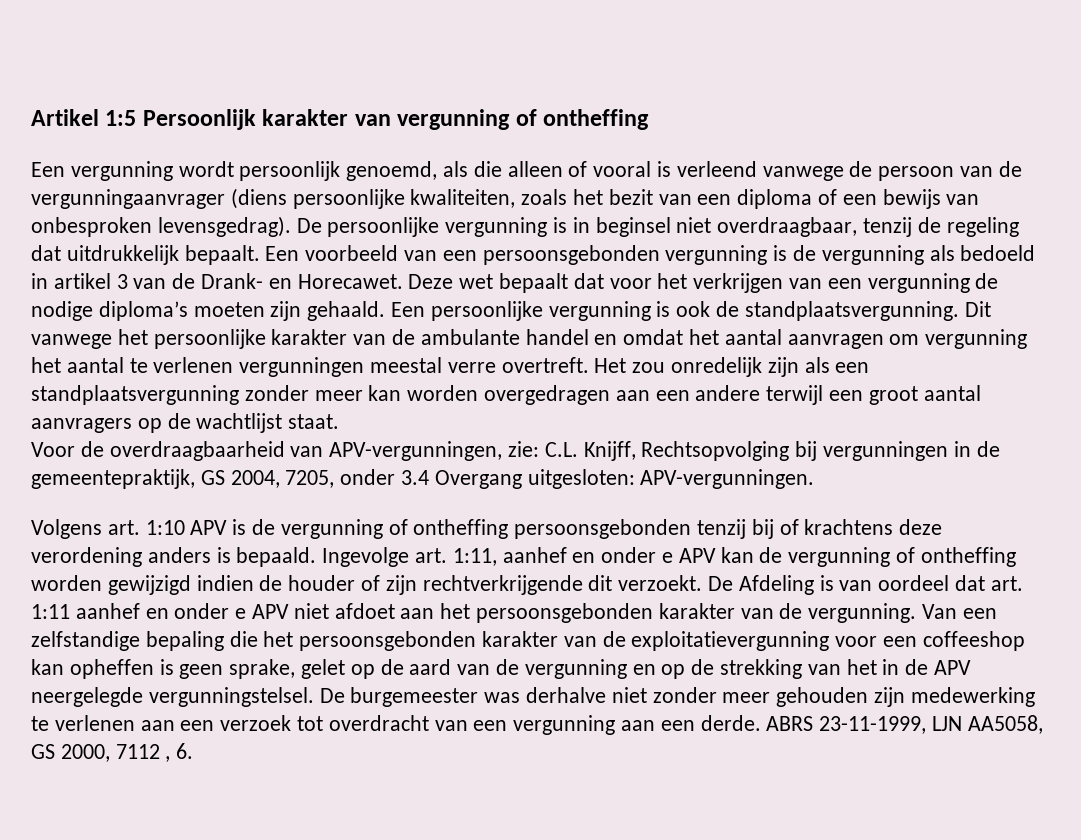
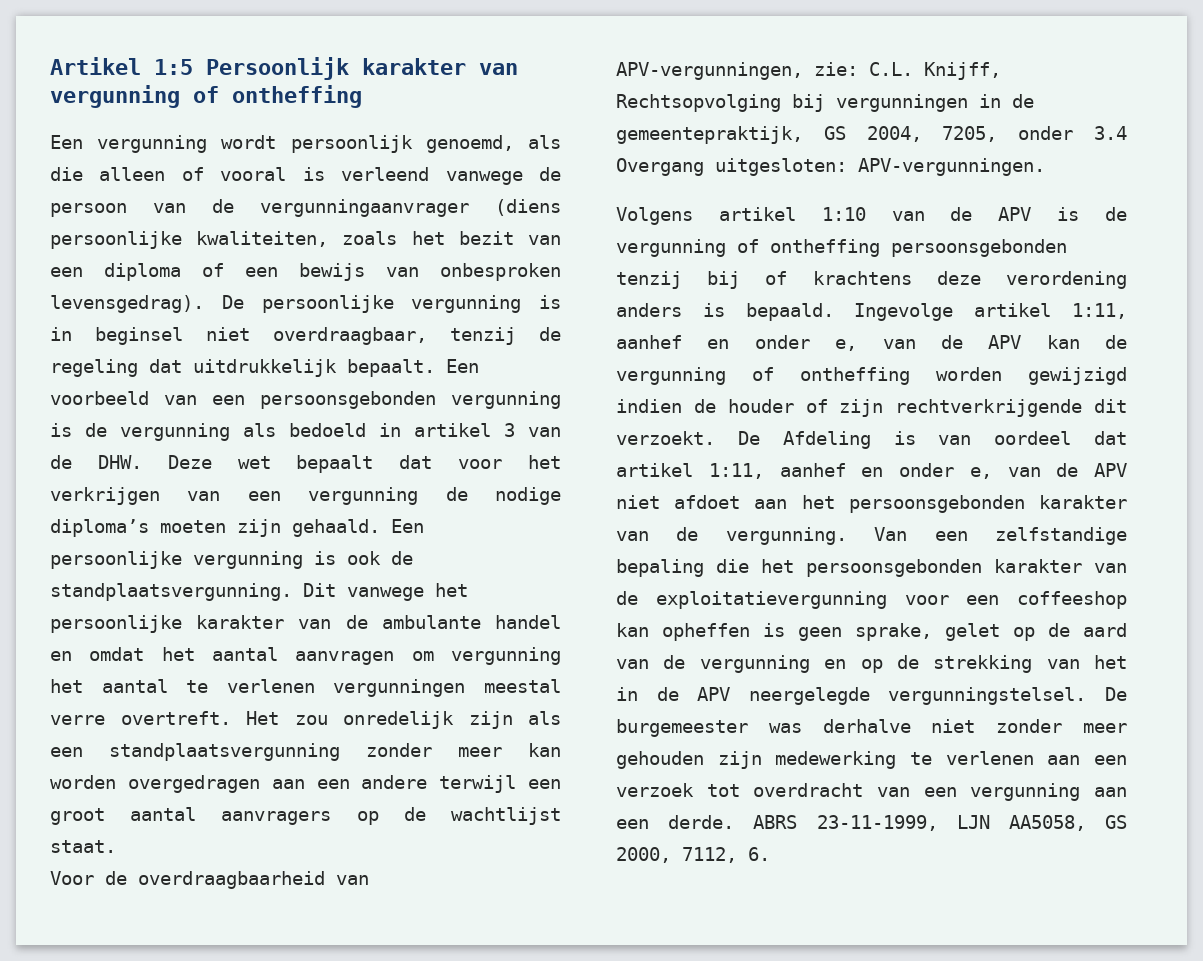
[201,273,403,289] Drank- en Horecawet. -> [97,455,142,469] DHW.
[107,520,185,535] art. 1:10 -> [718,207,973,221] artikel 1:10 van de
[415,547,674,566] art. 1:11, aanhef en onder e -> [974,303,1127,319] [616,335,963,351] artikel 1:11, aanhef en onder e, van de
[990,576,1023,591] [31,603,247,619] art. 1:11 aanhef en onder e -> [616,463,1079,479] artikel 1:11, aanhef en onder e, van de
[115,744,171,762] 7112 , -> [682,847,737,863] 7112,

